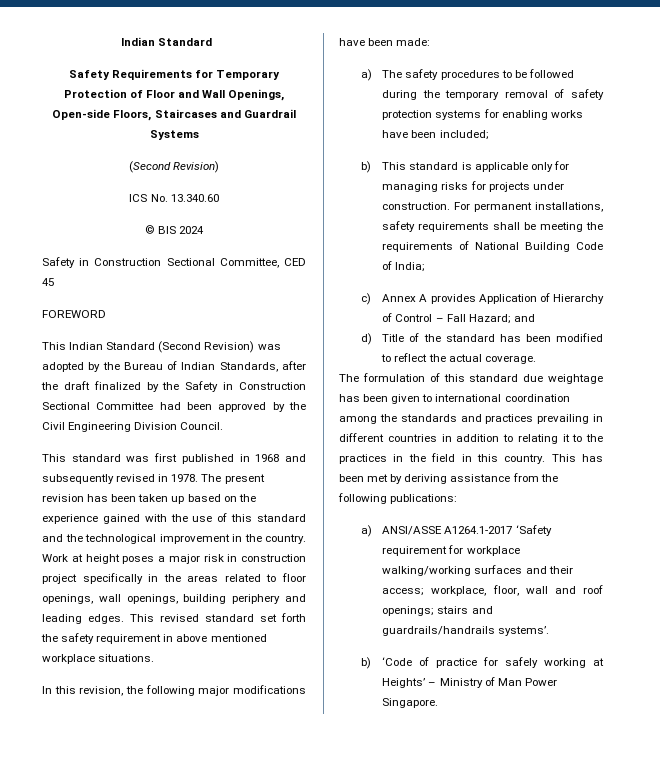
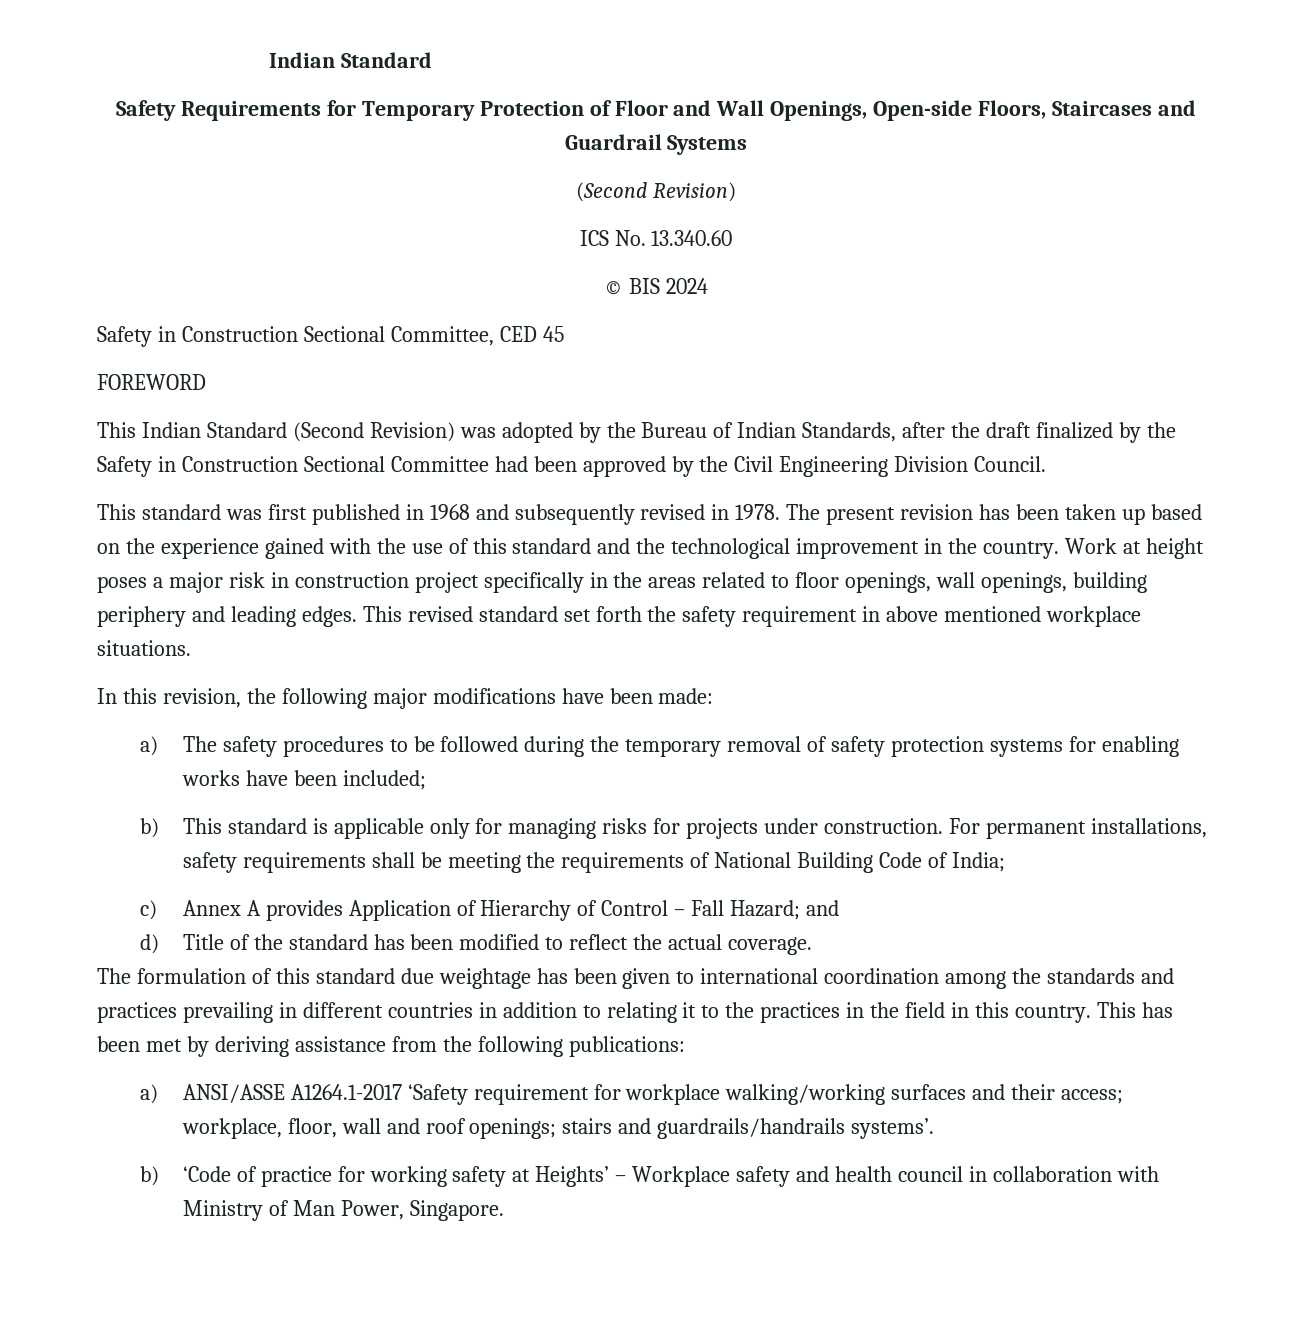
[505,657,587,668] safely working -> [369,1166,507,1187] working safety
(437, 684) none -> [632,1166,1159,1187] Workplace safety and health council in collaboration with
[524,678,557,686] Power -> [340,1200,404,1220] Power,

